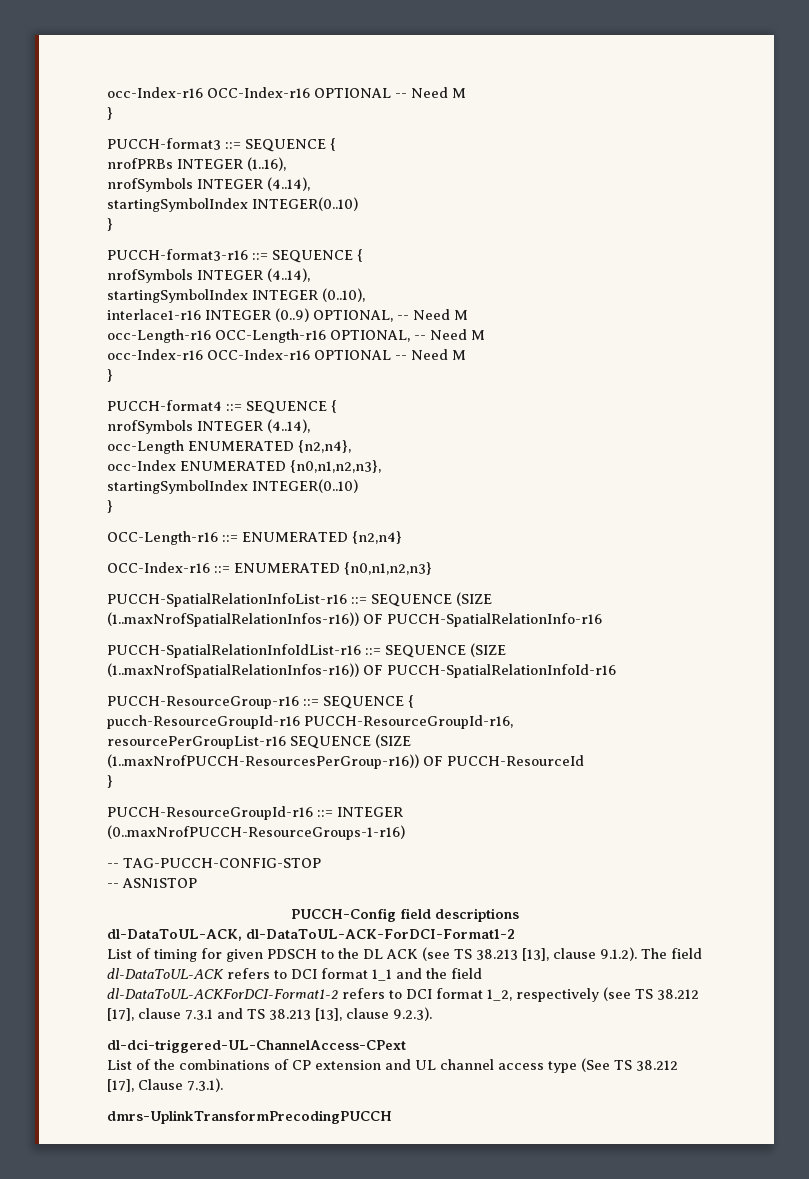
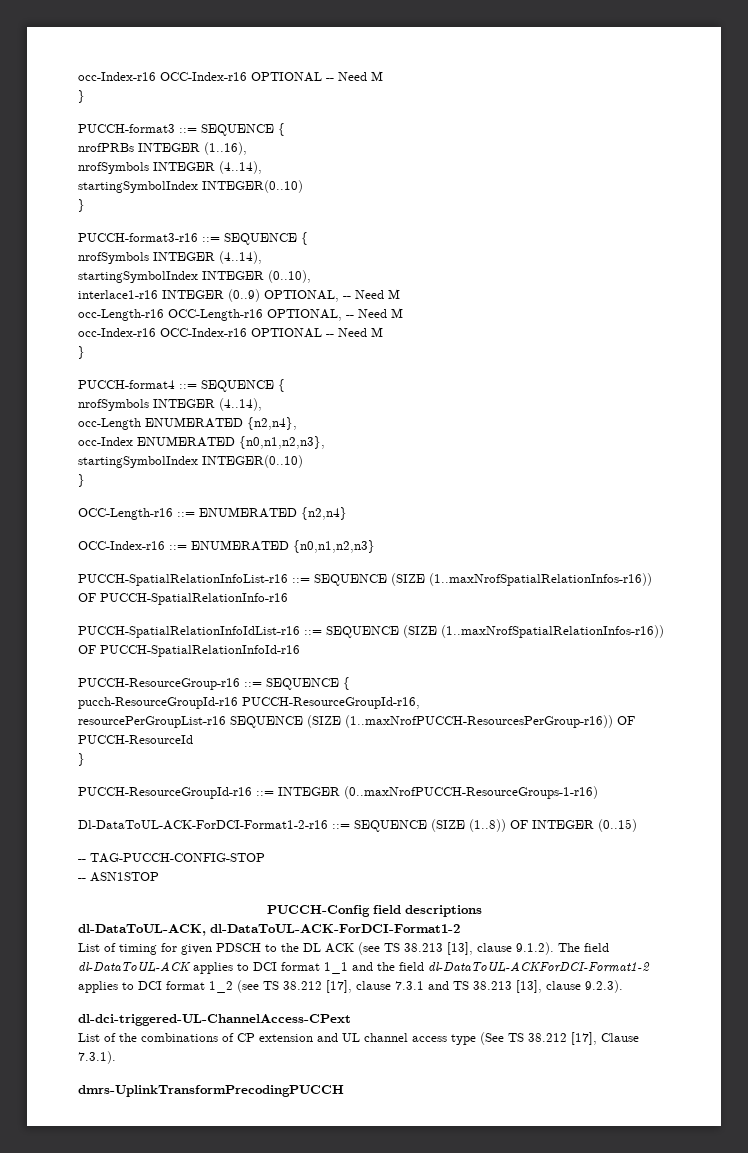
(405, 832) none -> [78,819,637,832] // Dl-DataToUL-ACK-ForDCI-Format1-2-r16 ::= SEQUENCE (SIZE (1..8)) OF INTEGER (0..15)
[226,968,270,979] refers -> [193,962,233,974] applies
[341,988,599,1002] refers to DCI format 1_2, respectively -> [78,981,233,993] applies to DCI format 1_2

